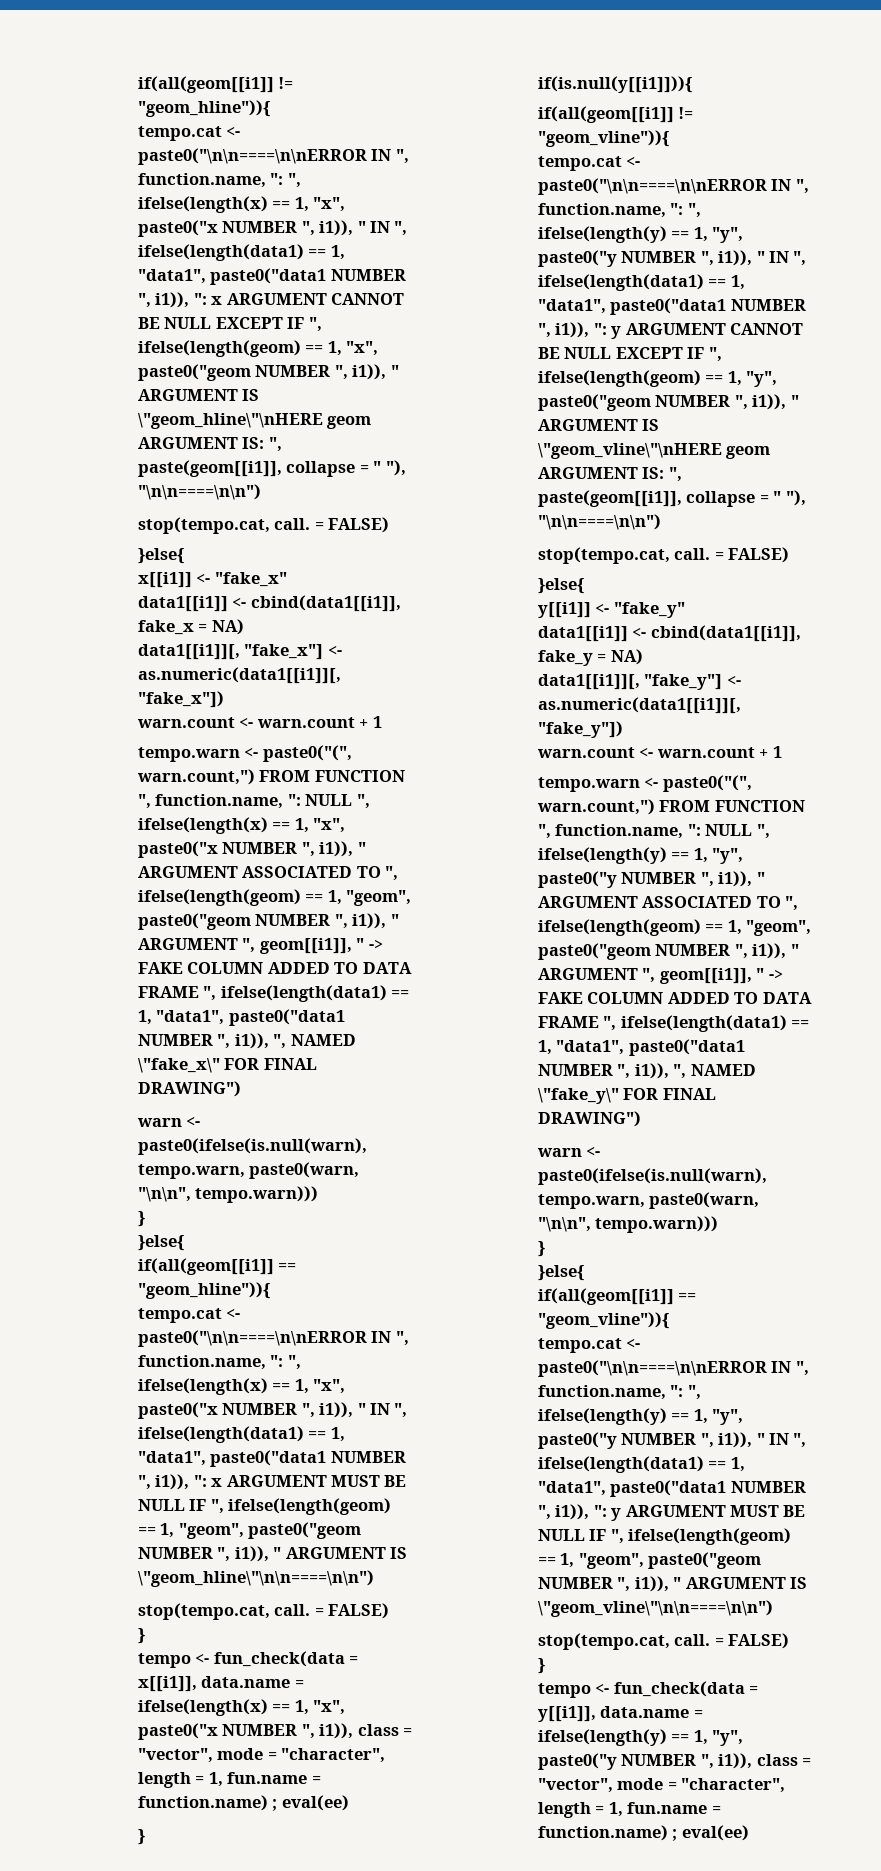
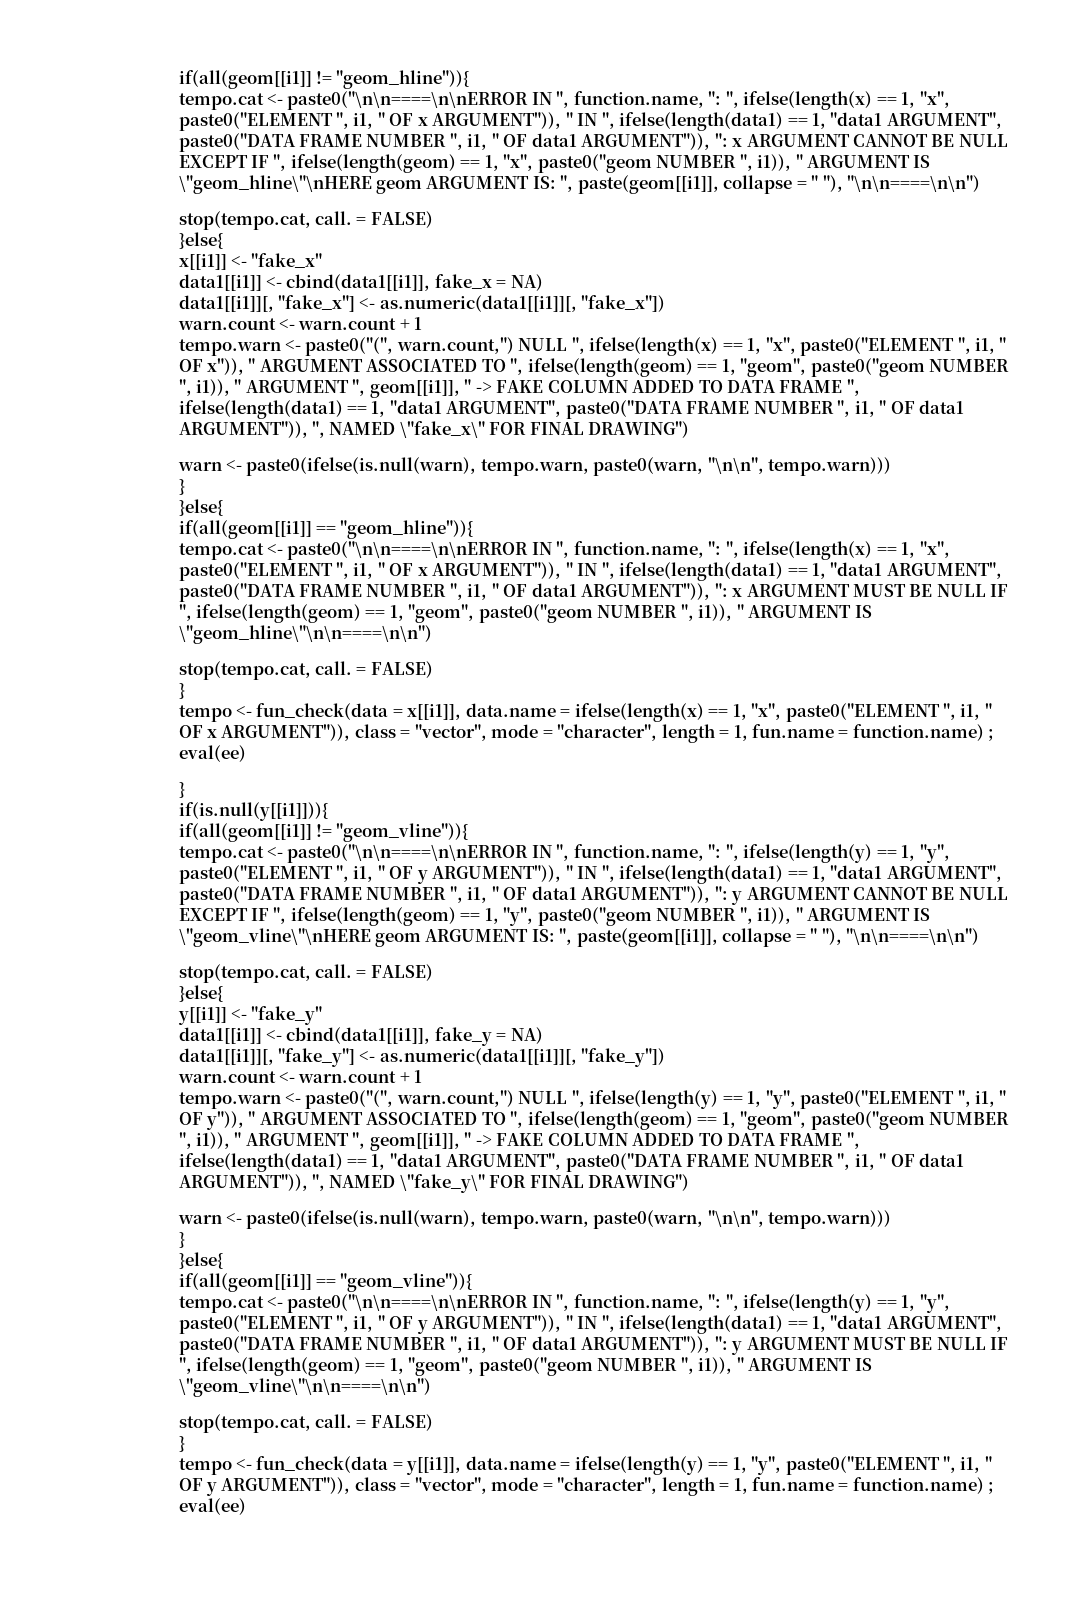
[137,220,408,237] [137,244,345,261] [137,268,406,285] [137,292,190,308] paste0("x NUMBER ", i1)), " IN ", ifelse(length(data1) == 1, "data1", paste0("data1 NUMBER ", i1)), -> [178,112,1002,131] [178,133,711,152] paste0("ELEMENT ", i1, " OF x ARGUMENT")), " IN ", ifelse(length(data1) == 1, "data1 ARGUMENT", paste0("DATA FRAME NUMBER ", i1, " OF data1 ARGUMENT")),
[259,770,405,782] [137,794,301,809] FROM FUNCTION ", function.name, ": -> (514, 345) none
[137,841,354,858] paste0("x NUMBER ", i1)), -> [800,337,1007,356] [178,358,245,375] paste0("ELEMENT ", i1, " OF x")),
[156,1009,345,1026] [137,1033,269,1049] "data1", paste0("data1 NUMBER ", i1)), -> [389,400,965,419] [178,421,308,438] "data1 ARGUMENT", paste0("DATA FRAME NUMBER ", i1, " OF data1 ARGUMENT")),
[137,1402,408,1419] [137,1426,345,1443] [137,1450,406,1467] [137,1474,190,1490] paste0("x NUMBER ", i1)), " IN ", ifelse(length(data1) == 1, "data1", paste0("data1 NUMBER ", i1)), -> [178,562,1002,581] [178,583,711,602] paste0("ELEMENT ", i1, " OF x ARGUMENT")), " IN ", ifelse(length(data1) == 1, "data1 ARGUMENT", paste0("DATA FRAME NUMBER ", i1, " OF data1 ARGUMENT")),
[137,1723,354,1740] paste0("x NUMBER ", i1)), -> [785,703,992,722] [178,724,351,741] paste0("ELEMENT ", i1, " OF x ARGUMENT")),
[537,250,807,267] [537,274,745,291] [537,298,806,315] [537,322,590,338] paste0("y NUMBER ", i1)), " IN ", ifelse(length(data1) == 1, "data1", paste0("data1 NUMBER ", i1)), -> [178,865,1002,884] [178,886,711,905] paste0("ELEMENT ", i1, " OF y ARGUMENT")), " IN ", ifelse(length(data1) == 1, "data1 ARGUMENT", paste0("DATA FRAME NUMBER ", i1, " OF data1 ARGUMENT")),
[659,800,805,812] [537,824,701,839] FROM FUNCTION ", function.name, ": -> (514, 1098) none
[537,871,753,888] paste0("y NUMBER ", i1)), -> [800,1090,1007,1109] [178,1111,245,1130] paste0("ELEMENT ", i1, " OF y")),
[556,1039,745,1056] [537,1063,669,1079] "data1", paste0("data1 NUMBER ", i1)), -> [389,1153,965,1172] [178,1174,308,1191] "data1 ARGUMENT", paste0("DATA FRAME NUMBER ", i1, " OF data1 ARGUMENT")),
[537,1432,807,1449] [537,1456,745,1473] [537,1480,806,1497] [537,1504,590,1520] paste0("y NUMBER ", i1)), " IN ", ifelse(length(data1) == 1, "data1", paste0("data1 NUMBER ", i1)), -> [178,1315,1002,1334] [178,1336,711,1355] paste0("ELEMENT ", i1, " OF y ARGUMENT")), " IN ", ifelse(length(data1) == 1, "data1 ARGUMENT", paste0("DATA FRAME NUMBER ", i1, " OF data1 ARGUMENT")),
[537,1753,753,1770] paste0("y NUMBER ", i1)), -> [785,1456,992,1475] [178,1477,351,1496] paste0("ELEMENT ", i1, " OF y ARGUMENT")),

